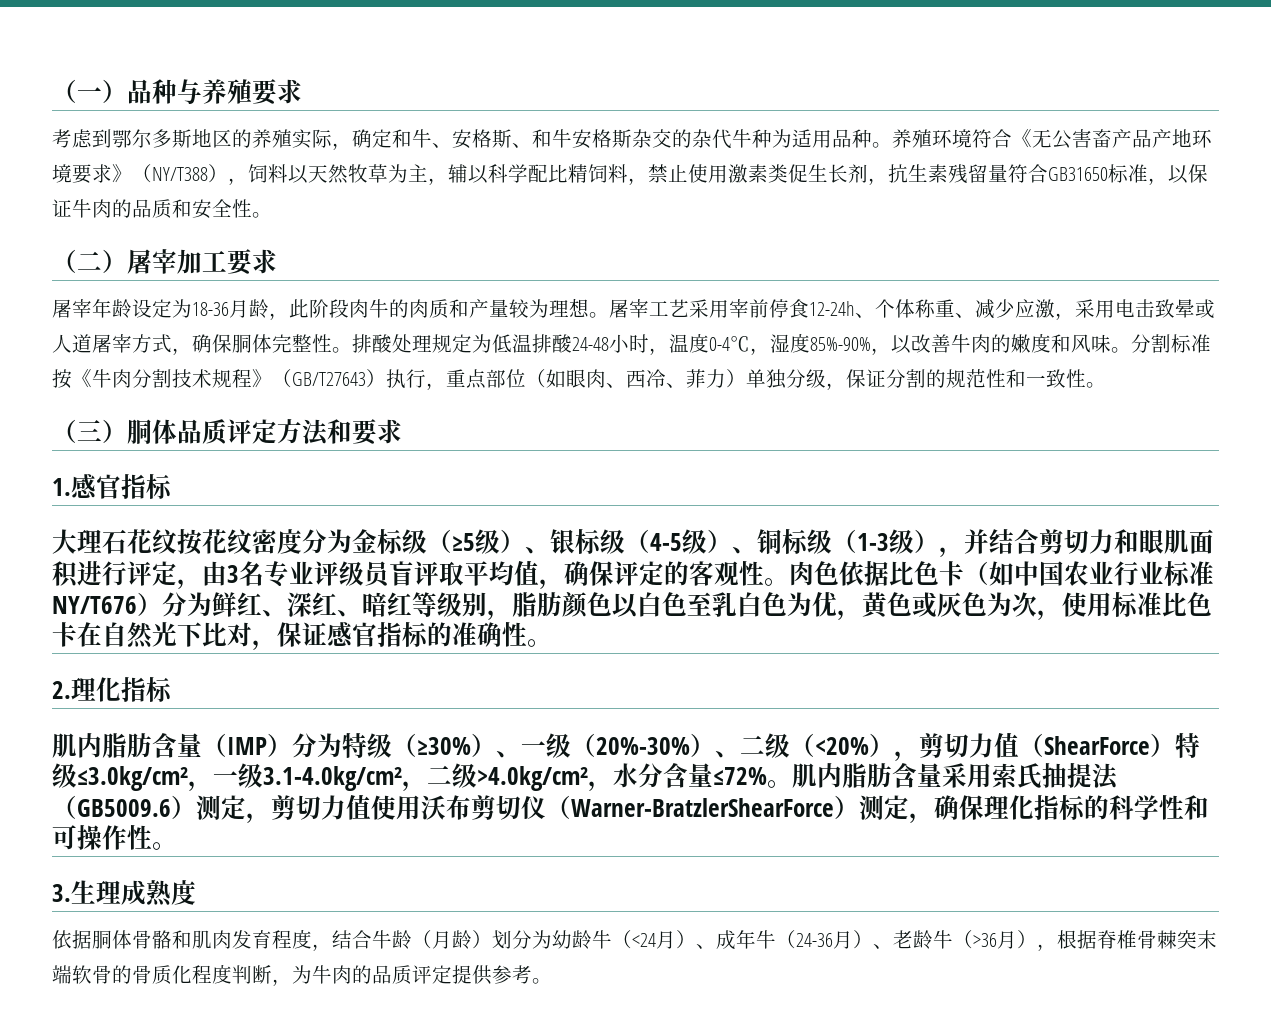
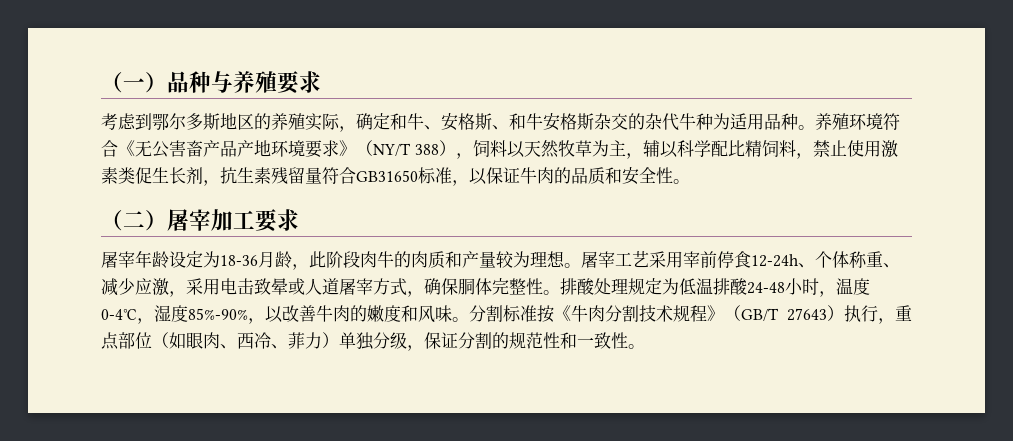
[152,167,208,181] NY/T388 -> [373,143,439,156] NY/T 388
[292,372,366,386] GB/T27643 -> [741,308,827,321] GB/T 27643
[52,419,402,446] [52,474,173,499] [52,529,1214,557] [52,560,1214,589] [52,591,1212,620] [52,622,552,650] [52,677,173,702] [52,732,1200,761] [52,763,1119,791] [52,794,1209,823] [52,825,177,850] [52,880,196,907] [52,930,1217,951] [52,965,552,986] // （三）胴体品质评定方法和要求 // 1.感官指标 // 大理石花纹按花纹密度分为金标级（≥5级）、银标级（4-5级）、铜标级（1-3级），并结合剪切力和眼肌面积进行评定，由3名专业评级员盲评取平均值，确保评定的客观性。肉色依据比色卡（如中国农业行业标准NY/T676）分为鲜红、深红、暗红等级别，脂肪颜色以白色至乳白色为优，黄色或灰色为次，使用标准比色卡在自然光下比对，保证感官指标的准确性。 // 2.理化指标 // 肌内脂肪含量（IMP）分为特级（≥30%）、一级（20%-30%）、二级（<20%），剪切力值（ShearForce）特级≤3.0kg/cm²，一级3.1-4.0kg/cm²，二级>4.0kg/cm²，水分含量≤72%。肌内脂肪含量采用索氏抽提法（GB5009.6）测定，剪切力值使用沃布剪切仪（Warner-BratzlerShearForce）测定，确保理化指标的科学性和可操作性。 // 3.生理成熟度 // 依据胴体骨骼和肌肉发育程度，结合牛龄（月龄）划分为幼龄牛（<24月）、成年牛（24-36月）、老龄牛（>36月），根据脊椎骨棘突末端软骨的骨质化程度判断，为牛肉的品质评定提供参考。 -> (645, 346) none

